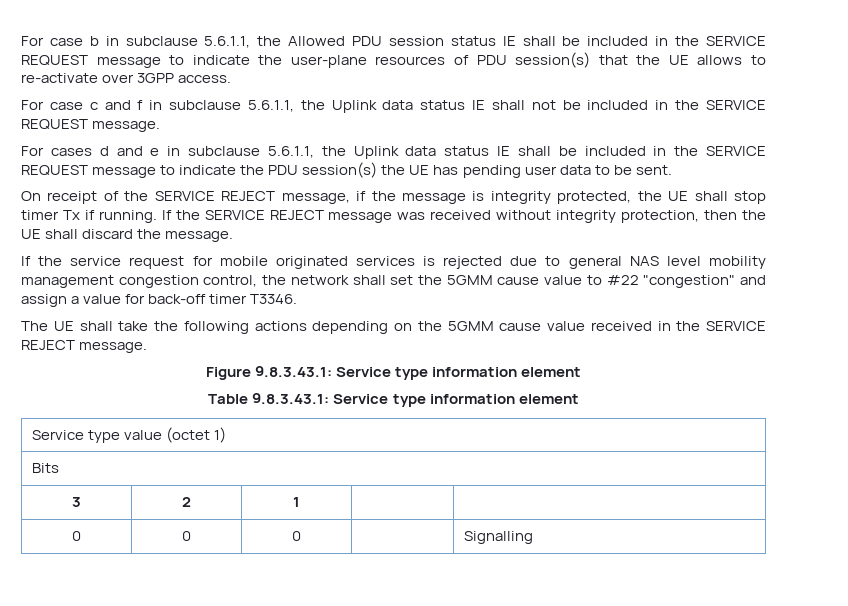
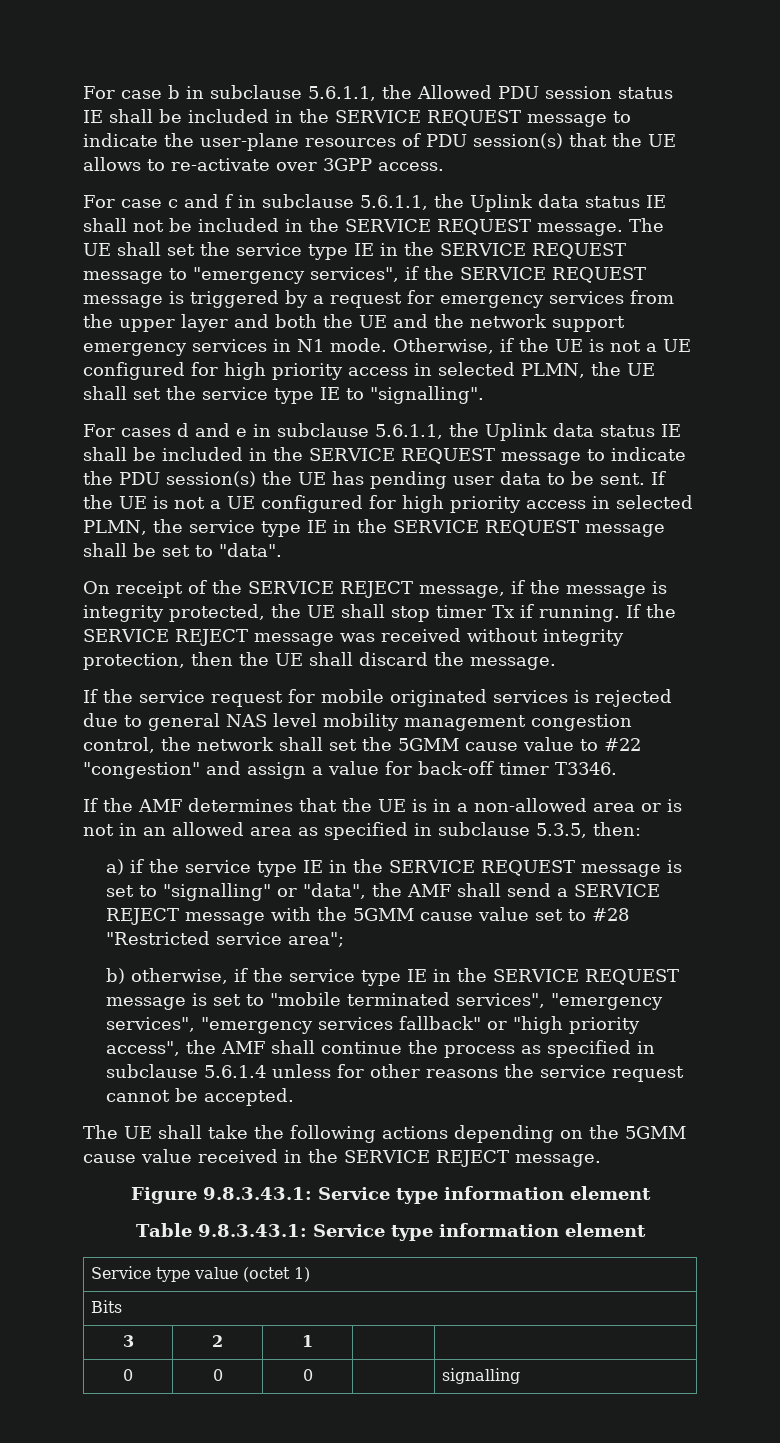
(161, 126) none -> [629,218,664,232] [83,242,626,260] [83,266,646,284] [83,290,674,308] [83,314,625,332] [83,338,691,356] [83,362,655,380] [83,386,484,404] The UE shall set the service type IE in the SERVICE REQUEST message to "emergency services", if the SERVICE REQUEST message is triggered by a request for emergency services from the upper layer and both the UE and the network support emergency services in N1 mode. Otherwise, if the UE is not a UE configured for high priority access in selected PLMN, the UE shall set the service type IE to "signalling".
(672, 170) none -> [651,471,666,485] [83,495,693,513] [83,519,665,537] [83,543,282,557] If the UE is not a UE configured for high priority access in selected PLMN, the service type IE in the SERVICE REQUEST message shall be set to "data".
(298, 299) none -> [83,798,682,812] [83,822,641,840] [106,859,683,877] [106,883,661,901] [106,907,630,925] [106,931,345,947] [106,968,680,986] [106,992,664,1010] [106,1016,641,1034] [106,1040,656,1058] [106,1064,685,1082] [106,1088,295,1106] // If the AMF determines that the UE is in a non-allowed area or is not in an allowed area as specified in subclause 5.3.5, then: // a) if the service type IE in the SERVICE REQUEST message is set to "signalling" or "data", the AMF shall send a SERVICE REJECT message with the 5GMM cause value set to #28 "Restricted service area"; // b) otherwise, if the service type IE in the SERVICE REQUEST message is set to "mobile terminated services", "emergency services", "emergency services fallback" or "high priority access", the AMF shall continue the process as specified in subclause 5.6.1.4 unless for other reasons the service request cannot be accepted.
[463,531,533,544] Signalling -> [442,1368,521,1384] signalling

